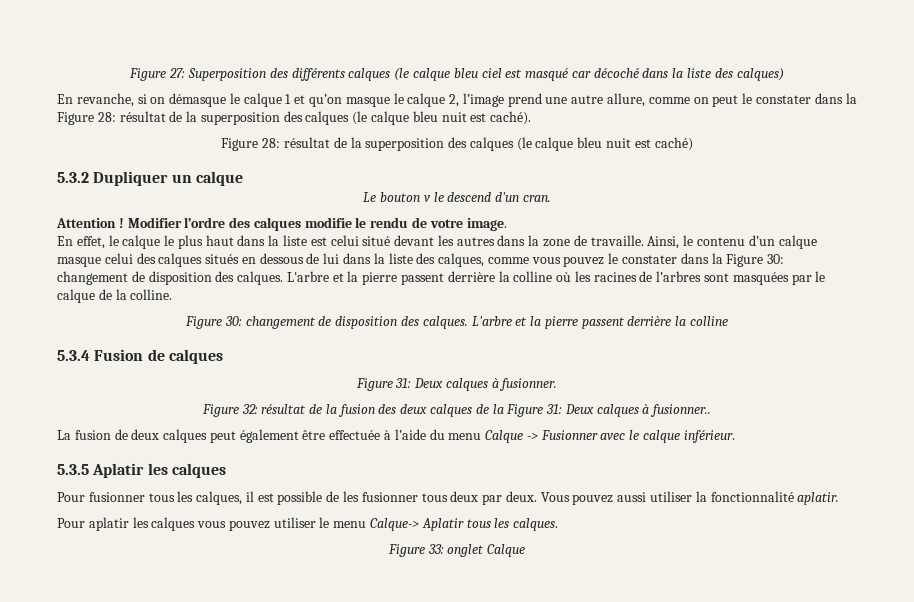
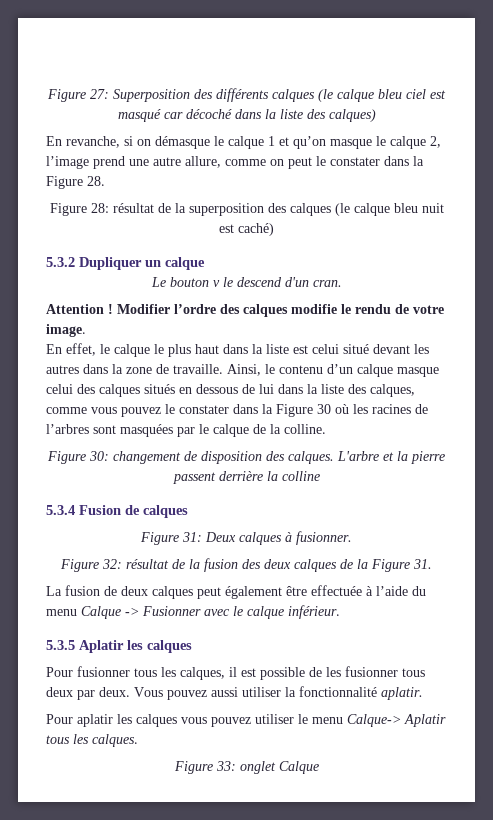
[97,111,532,125] 28: résultat de la superposition des calques (le calque bleu nuit est caché). -> [87,176,105,186] 28.
[767,254,785,264] [57,271,553,285] 30: changement de disposition des calques. L'arbre et la pierre passent derrière la colline -> [317,404,331,414] 30
[546,404,712,417] 31: Deux calques à fusionner.. -> [413,559,432,569] 31.

